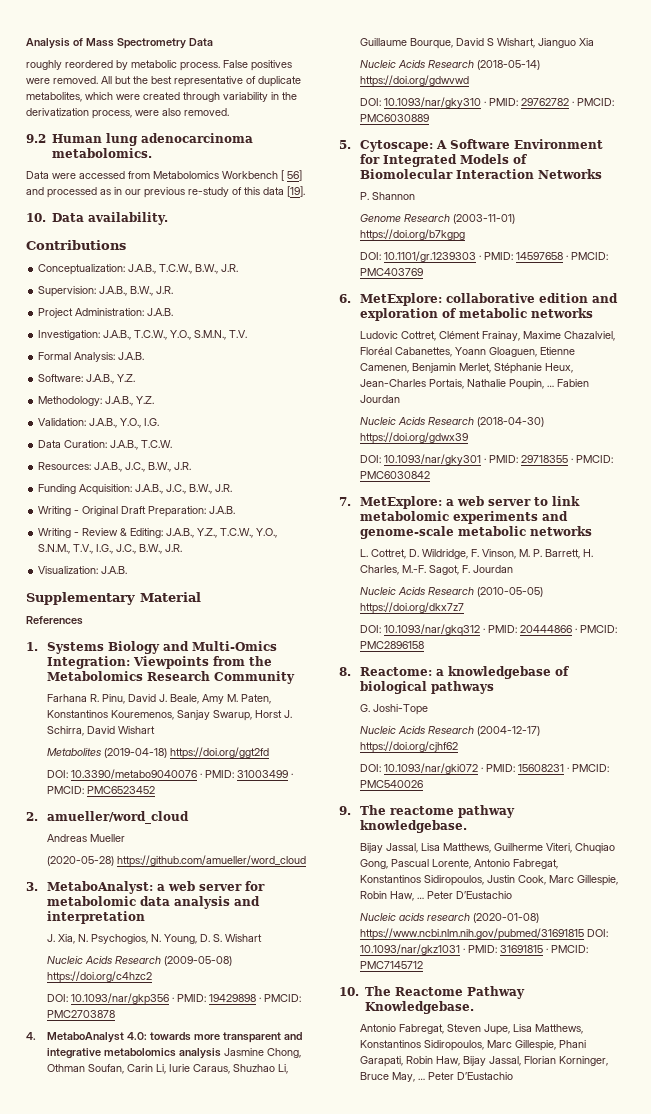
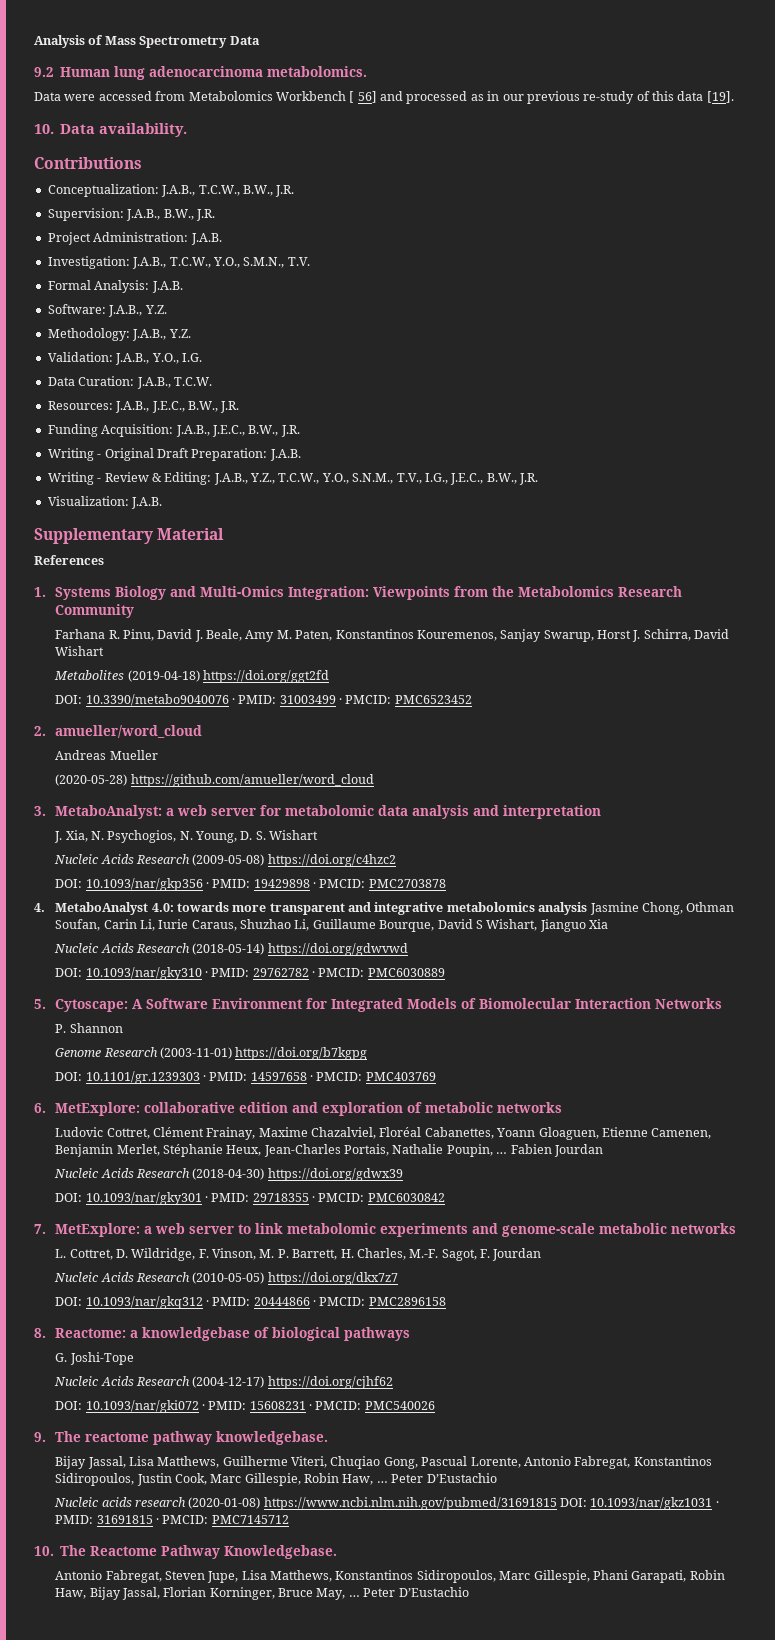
[26,60,292,71] [26,76,301,87] [26,92,297,102] [26,108,229,119] // roughly reordered by metabolic process. False positives were removed. All but the best representative of duplicate metabolites, which were created through variability in the derivatization process, were also removed. -> (260, 40) none
[125,462,146,472] J.C., -> [151,401,185,413] J.E.C.,
[166,484,187,494] J.C., -> [211,425,245,437] J.E.C.,
[116,544,137,554] J.C., -> [450,473,484,485] J.E.C.,

